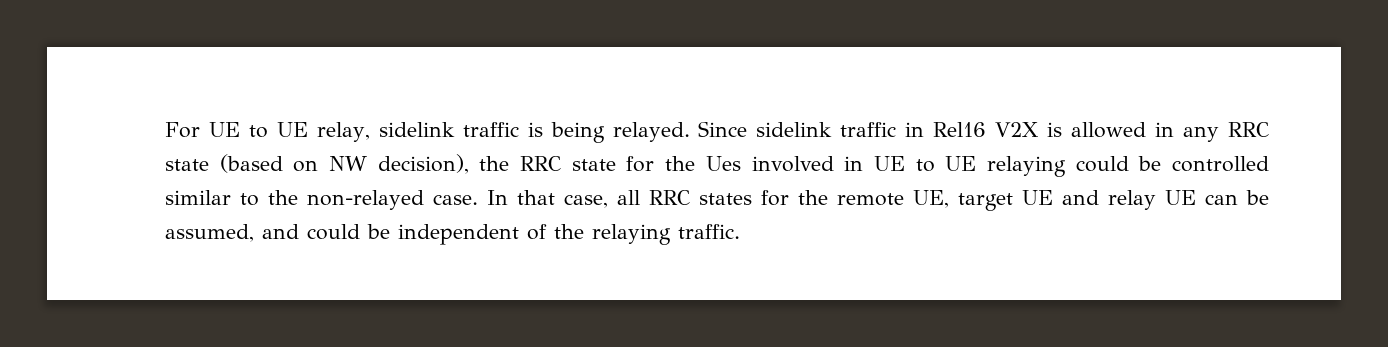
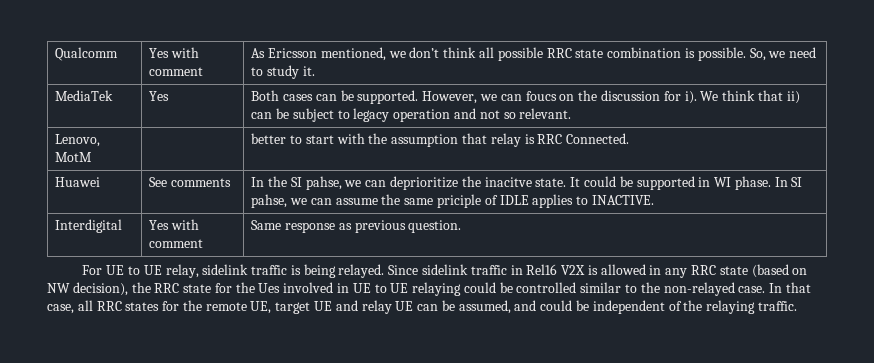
(165, 130) none -> [55,47,119,61] [149,47,200,58] [149,67,204,76] [251,47,817,61] [251,65,315,79] [55,90,114,101] [149,91,170,101] [251,90,800,104] [251,108,572,122] [55,134,101,147] [55,152,93,162] [251,133,630,147] [55,177,101,187] [149,177,232,187] [251,176,803,190] [251,194,654,208] [55,219,123,233] [149,219,200,230] [149,239,204,248] [251,220,462,233] Qualcomm | Yes with comment | As Ericsson mentioned, we don’t think all possible RRC state combination is possible. So, we need to study it. // MediaTek | Yes | Both cases can be supported. However, we can foucs on the discussion for i). We think that ii) can be subject to legacy operation and not so relevant. // Lenovo, MotM | | better to start with the assumption that relay is RRC Connected. // Huawei | See comments | In the SI pahse, we can deprioritize the inacitve state. It could be supported in WI phase. In SI pahse, we can assume the same priciple of IDLE applies to INACTIVE. // Interdigital | Yes with comment | Same response as previous question. //

